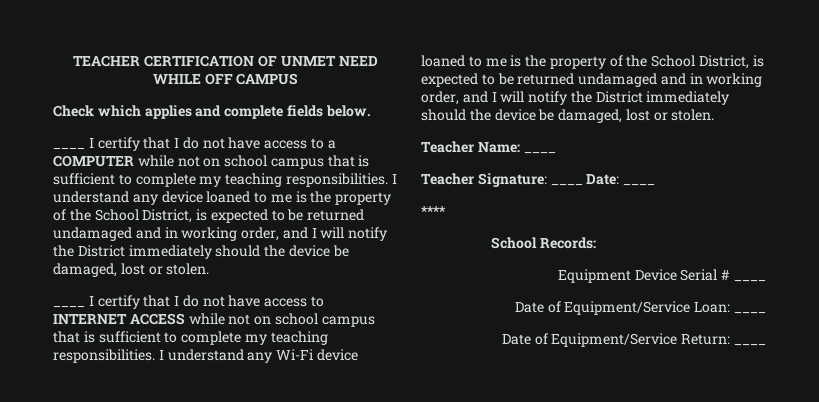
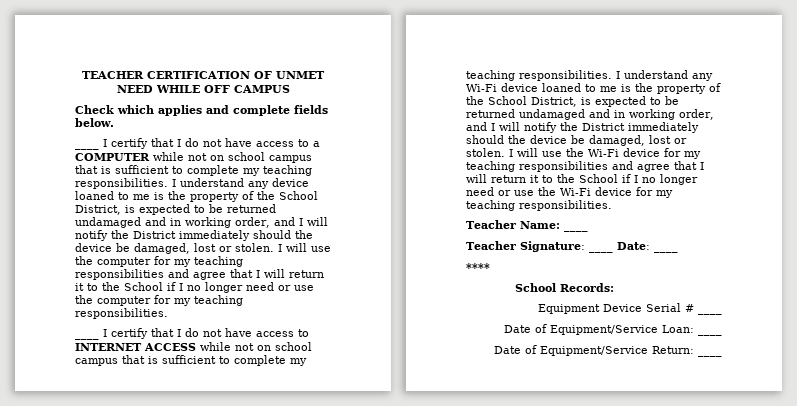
(210, 269) none -> [278,243,331,252] [75,256,243,267] [75,269,324,280] [75,282,314,293] [75,295,243,306] [75,308,168,319] I will use the computer for my teaching responsibilities and agree that I will return it to the School if I no longer need or use the computer for my teaching responsibilities.
(715, 115) none -> [509,148,701,159] [466,161,704,172] [466,174,698,185] [466,187,673,198] [466,200,612,211] I will use the Wi-Fi device for my teaching responsibilities and agree that I will return it to the School if I no longer need or use the Wi-Fi device for my teaching responsibilities.

